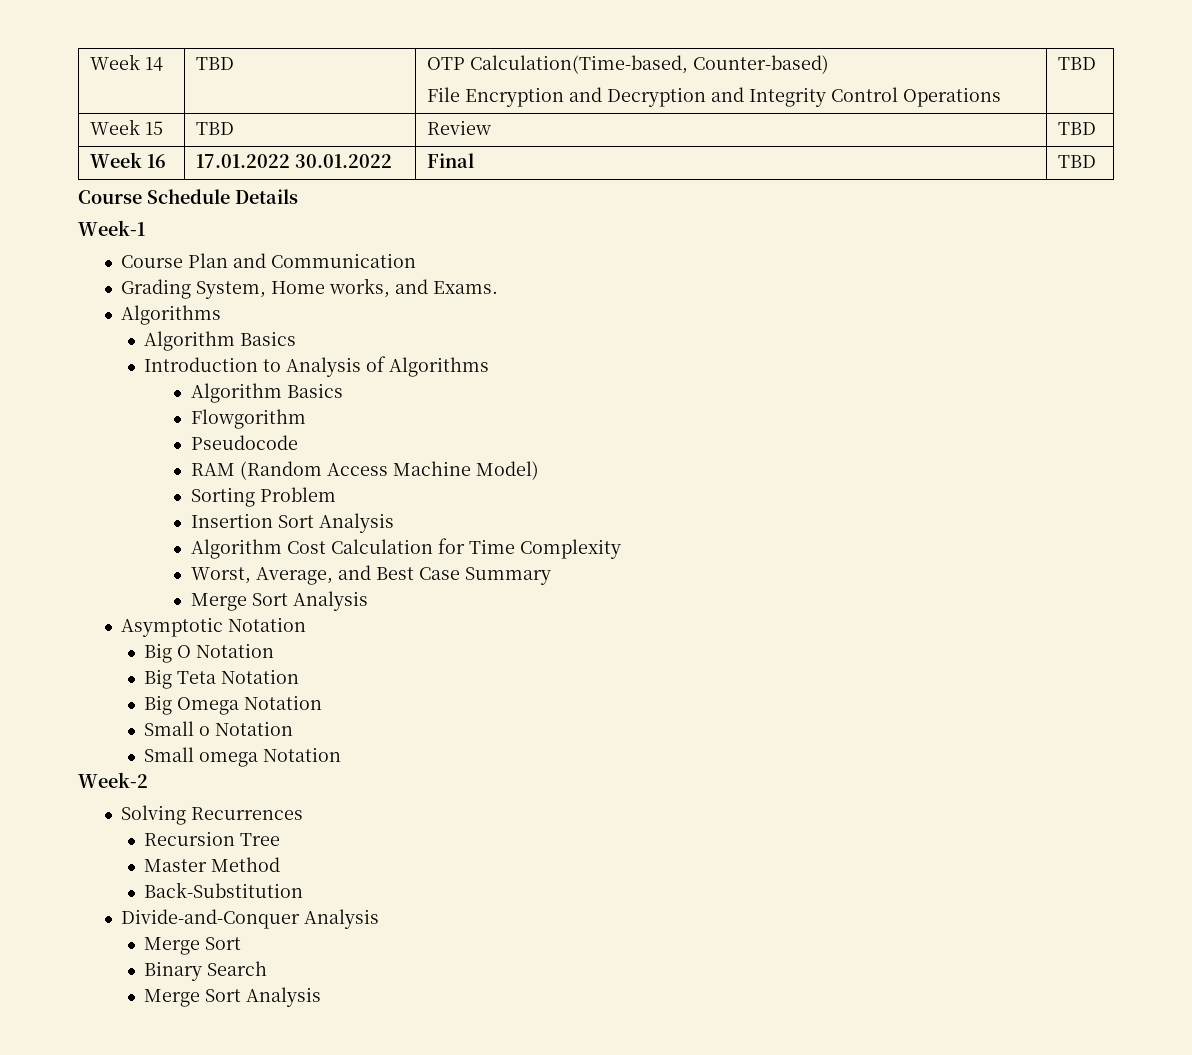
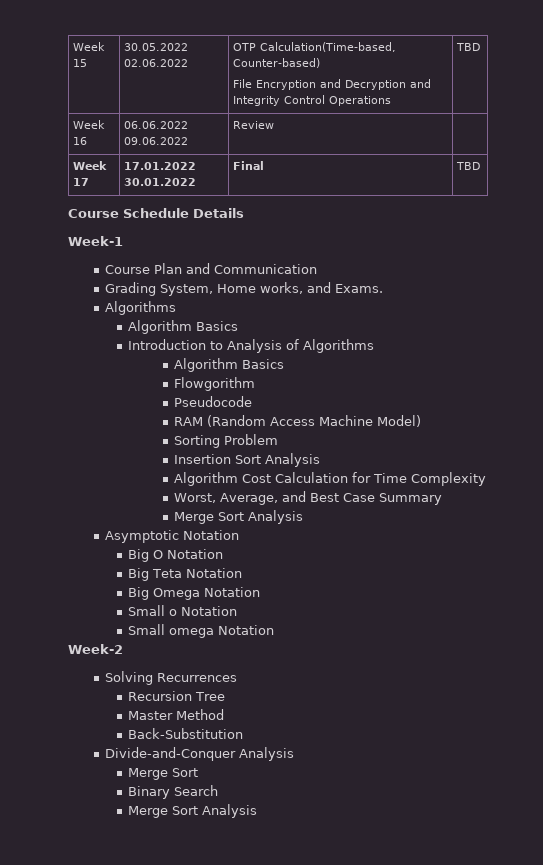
[90,54,164,71] [196,57,235,70] Week 14 | TBD -> [73,42,106,51] [73,59,88,67] [124,43,189,51] [124,59,189,67] Week 15 | 30.05.2022 02.06.2022
[145,121,164,135] [196,122,235,135] 15 | TBD -> [73,137,88,145] [124,121,189,129] [124,137,189,145] 16 | 06.06.2022 09.06.2022
[1058,122,1097,135] [90,152,167,168] TBD // Week 16 -> [73,161,108,170] [73,178,90,186] // Week 17

